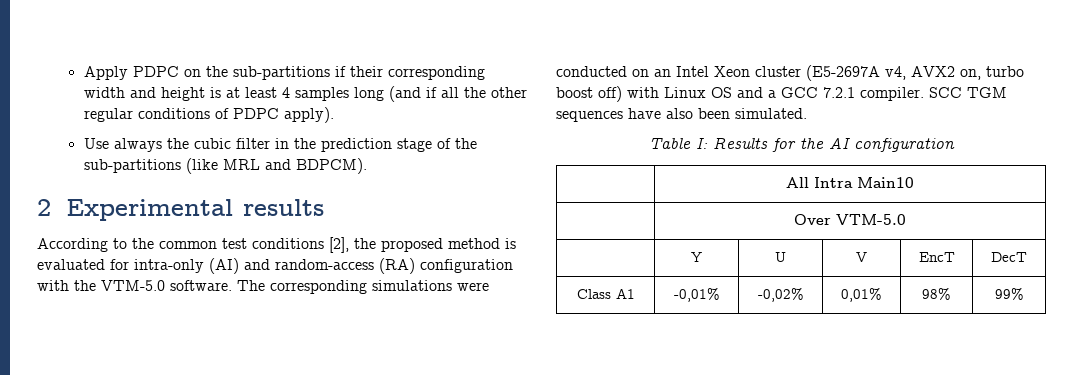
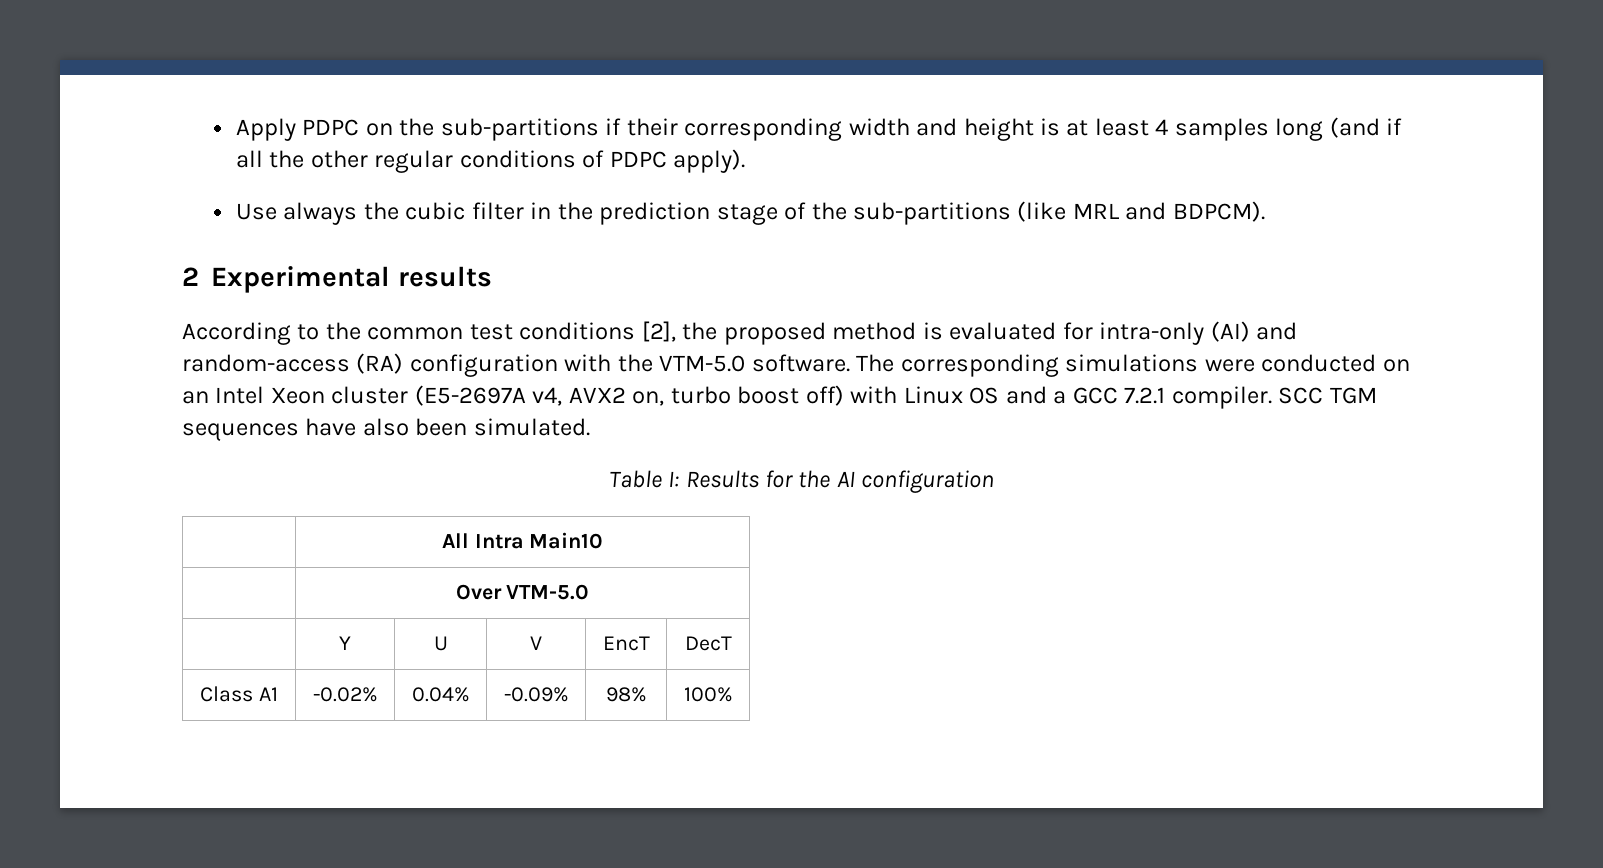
[673,287,720,302] [757,287,804,302] [841,287,882,302] -0,01% | -0,02% | 0,01% -> [312,687,378,702] [411,687,470,702] [503,687,569,702] -0.02% | 0.04% | -0.09%
[994,287,1024,300] 99% -> [683,687,733,702] 100%

